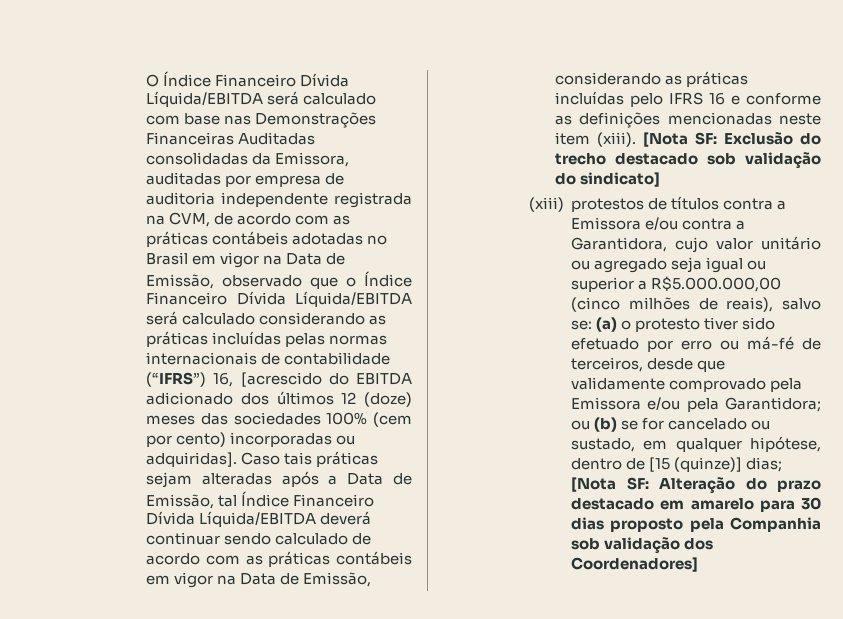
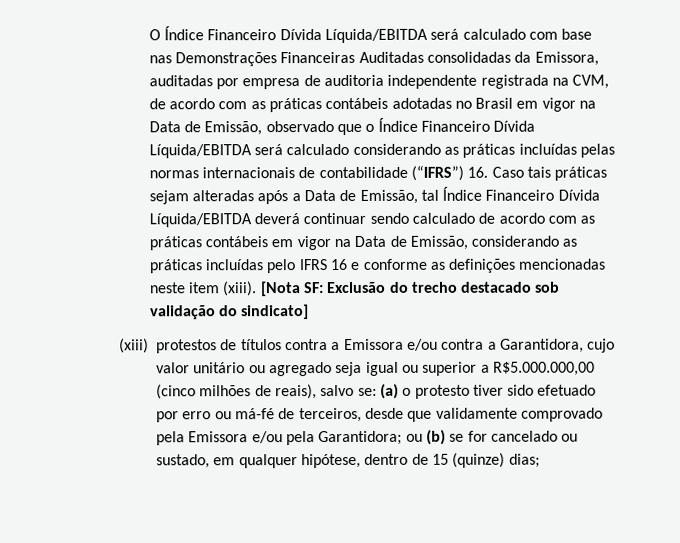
[213,372,412,387] [146,391,412,407] [146,412,412,427] [146,432,356,447] [146,452,237,467] 16, [acrescido do EBITDA adicionado dos últimos 12 (doze) meses das sociedades 100% (cem por cento) incorporadas ou adquiridas]. -> [467,166,489,178] 16.
[649,457,783,472] [571,477,821,494] [571,497,821,512] [571,517,821,532] [571,537,714,554] [571,557,699,572] [15 (quinze)] dias; [Nota SF: Alteração do prazo destacado em amarelo para 30 dias proposto pela Companhia sob validação dos Coordenadores] -> [431,452,540,468] 15 (quinze) dias;

